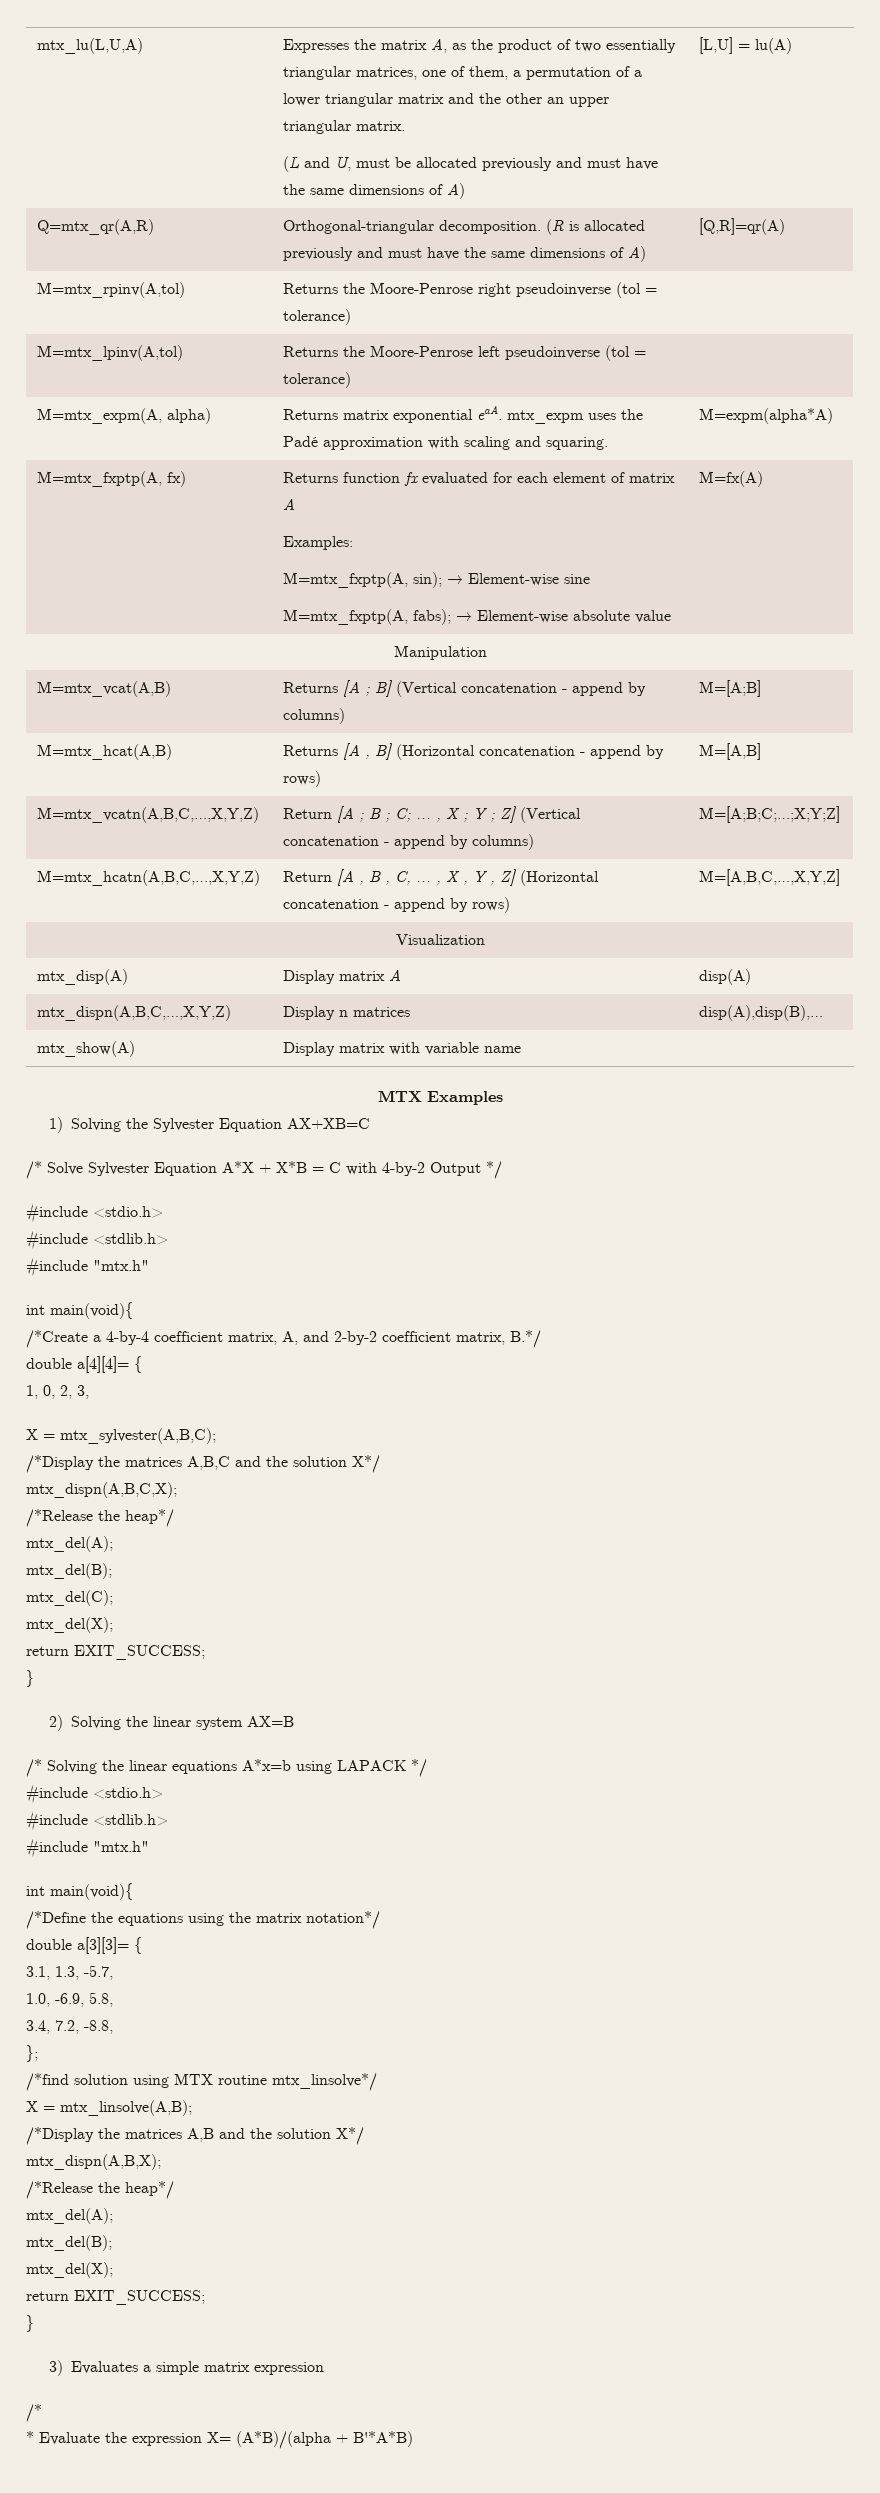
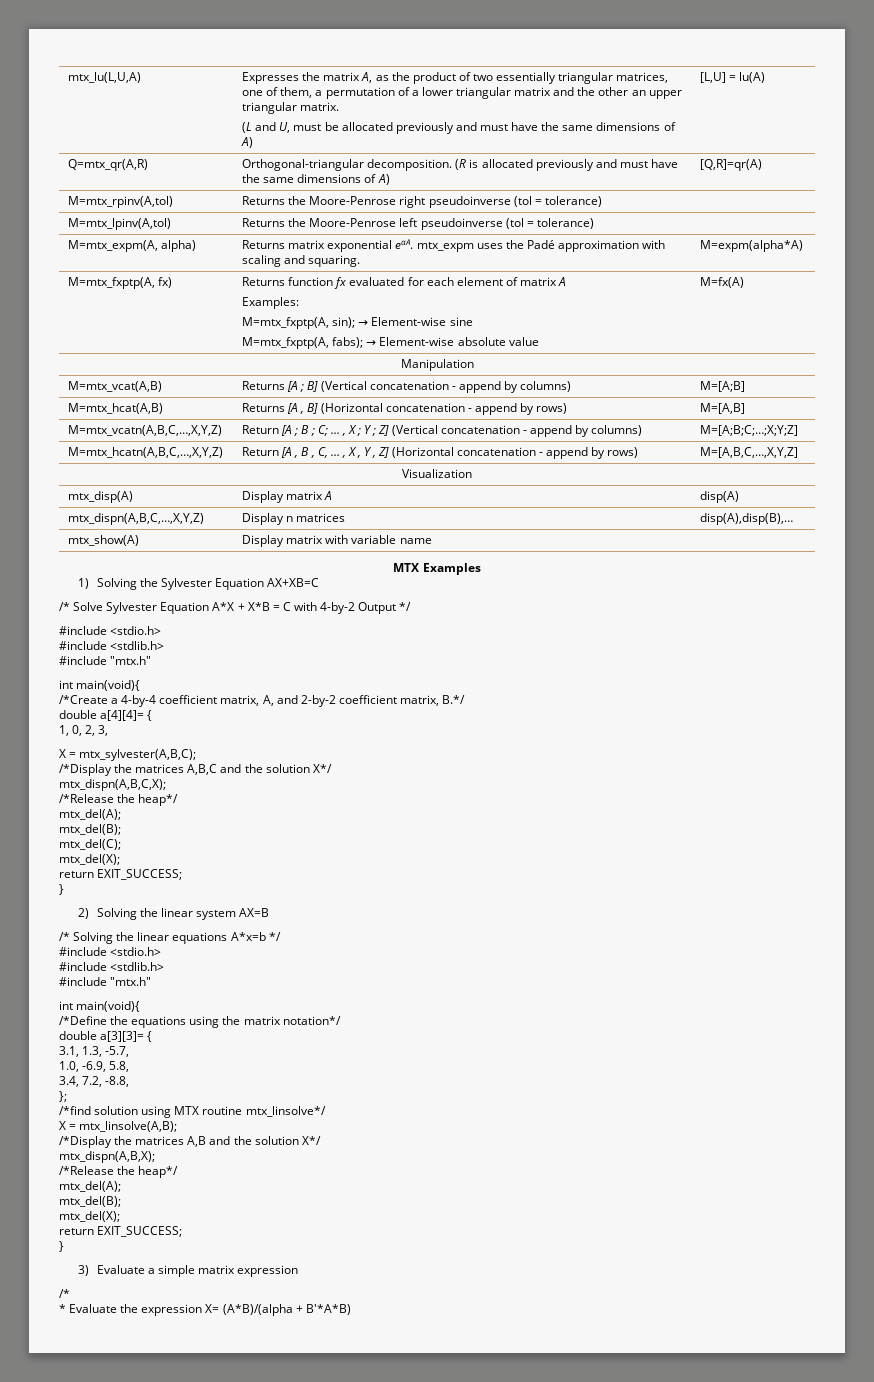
[296,1760,406,1774] using LAPACK -> (266, 936) none
[71,2361,139,2374] Evaluates -> [96,1265,145,1274] Evaluate

